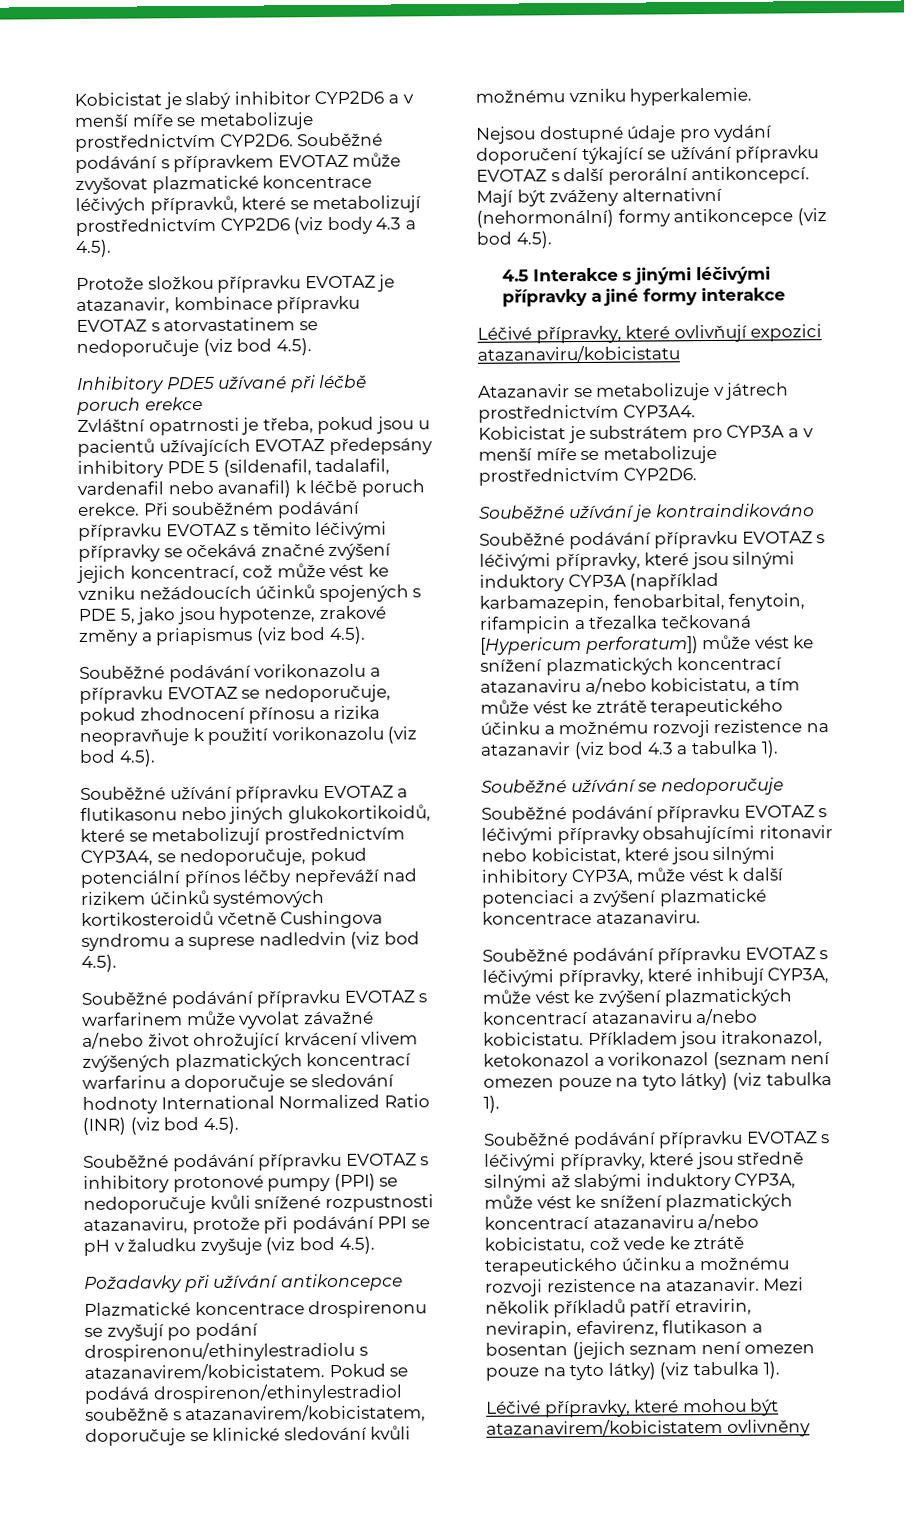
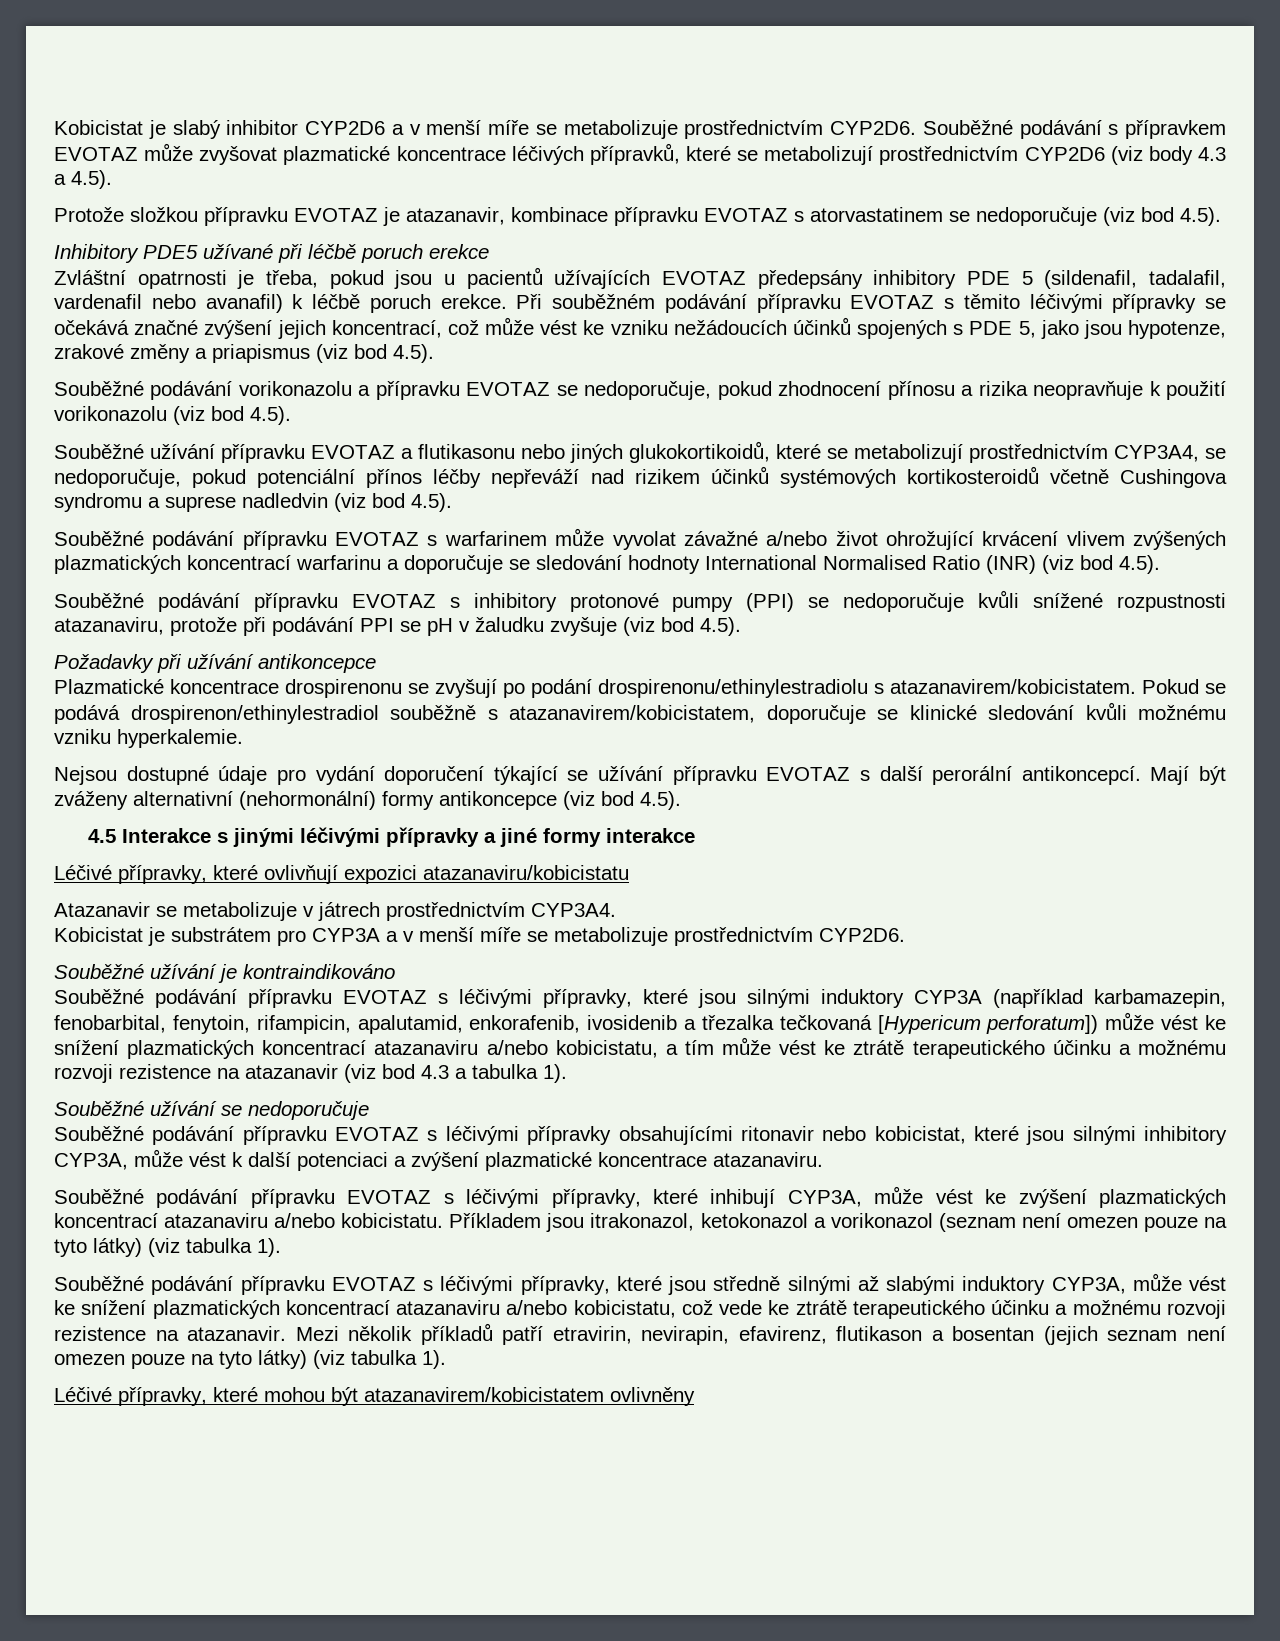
[278,1094,381,1109] Normalized -> [823,555,926,570] Normalised
[479,616,571,634] rifampicin -> [256,1015,678,1034] rifampicin, apalutamid, enkorafenib, ivosidenib

